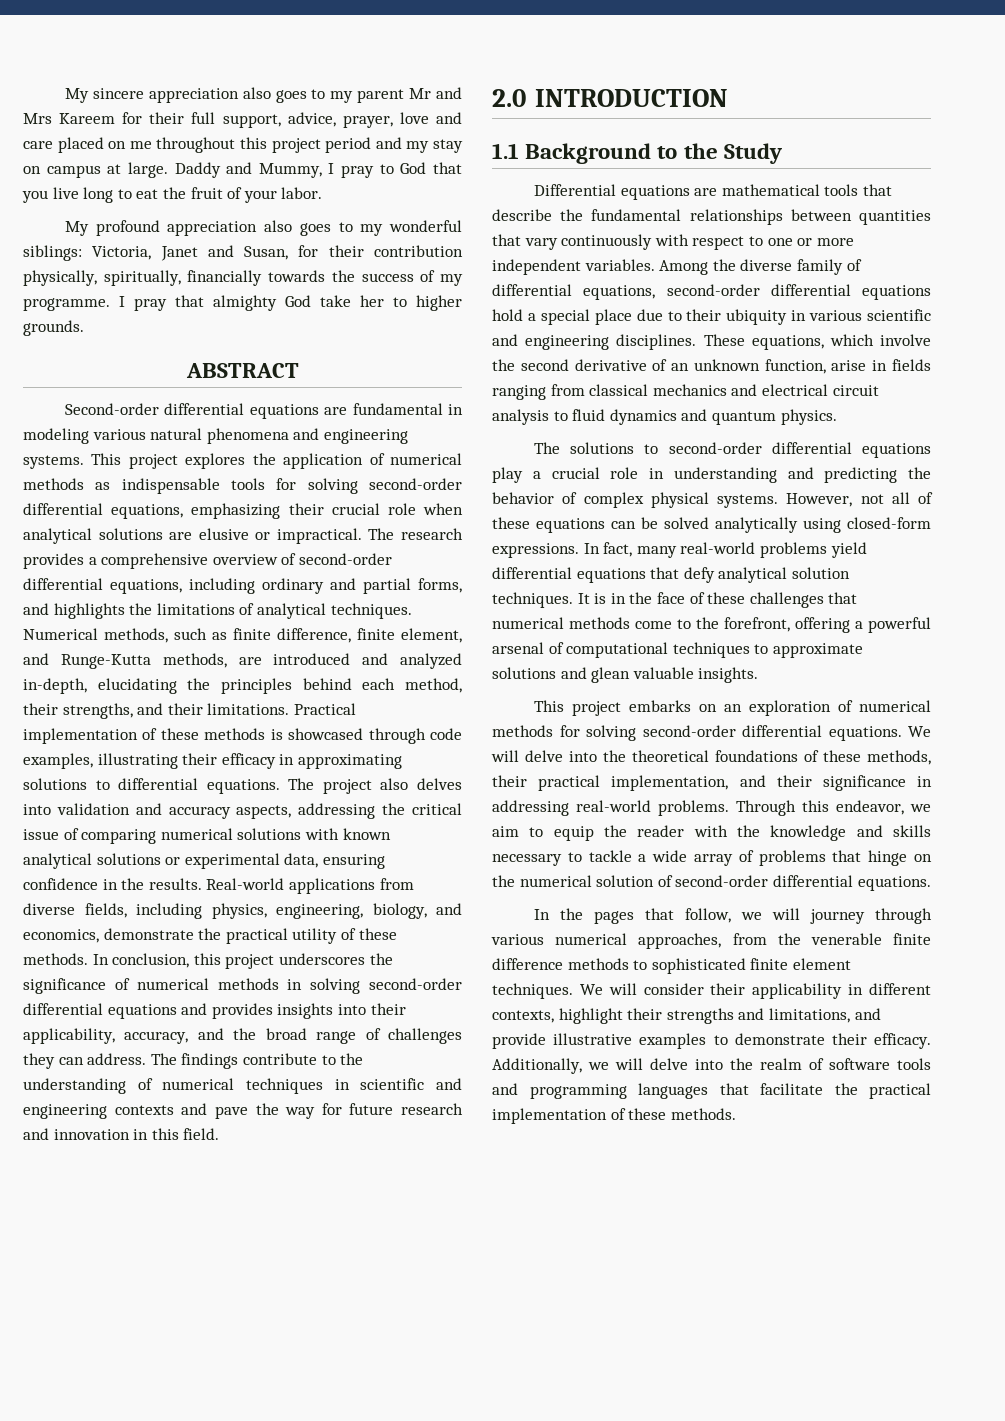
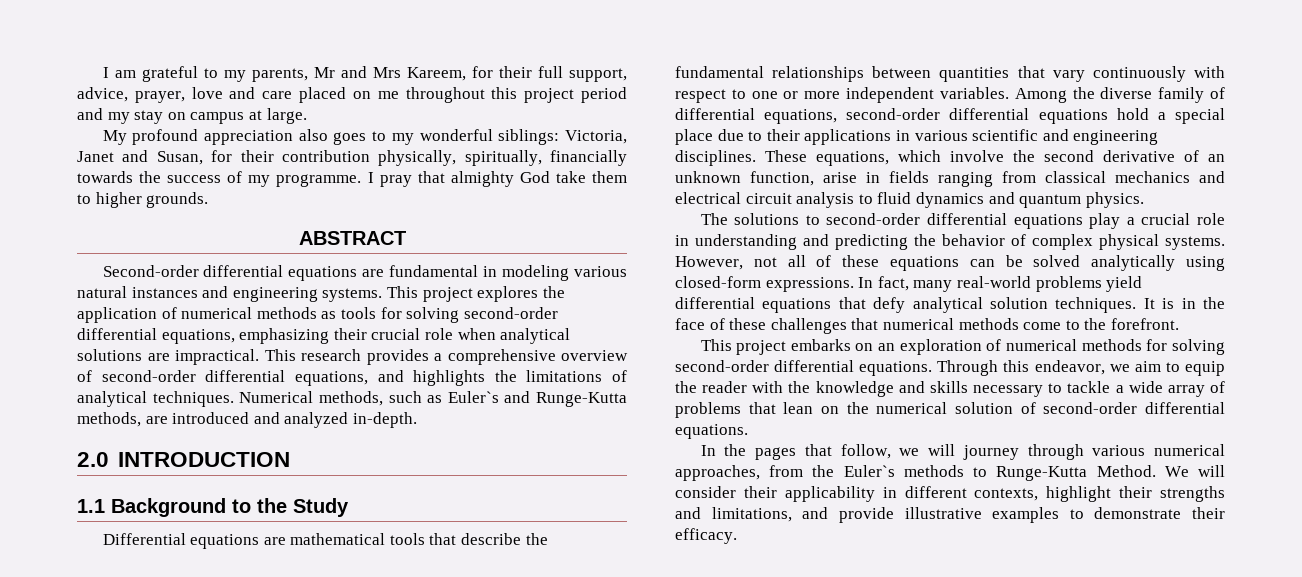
[65,87,405,103] My sincere appreciation also goes to my parent -> [102,66,308,82] I am grateful to my parents,
[59,113,116,124] Kareem -> [406,67,466,81] Kareem,
[174,162,462,178] [22,187,323,203] Daddy and Mummy, I pray to God that you live long to eat the fruit of your labor. -> (307, 116) none
[360,295,384,307] her -> [591,171,627,183] them
[206,428,289,444] phenomena -> [131,287,198,298] instances
[121,478,220,494] indispensable -> (337, 315) none
[198,528,395,544] elusive or impractical. The -> [175,349,296,365] impractical. This
[189,578,462,594] including ordinary and partial forms, -> (368, 378) none
[233,628,462,643] finite difference, finite element, -> [447,391,499,403] Euler`s
[23,678,463,694] [23,703,356,719] [23,728,462,744] [23,753,402,769] [23,778,462,794] [23,803,462,819] [23,828,391,844] [23,853,385,869] [23,878,414,894] [23,903,462,919] [23,928,397,944] [23,953,393,969] [23,978,462,994] [23,1003,406,1019] [23,1028,462,1044] [23,1053,364,1069] [23,1078,463,1094] [23,1103,463,1119] [23,1128,220,1140] in-depth, elucidating the principles behind each method, their strengths, and their limitations. Practical implementation of these methods is showcased through code examples, illustrating their efficacy in approximating solutions to differential equations. The project also delves into validation and accuracy aspects, addressing the critical issue of comparing numerical solutions with known analytical solutions or experimental data, ensuring confidence in the results. Real-world applications from diverse fields, including physics, engineering, biology, and economics, demonstrate the practical utility of these methods. In conclusion, this project underscores the significance of numerical methods in solving second-order differential equations and provides insights into their applicability, accuracy, and the broad range of challenges they can address. The findings contribute to the understanding of numerical techniques in scientific and engineering contexts and pave the way for future research and innovation in this field. -> [352,412,417,428] in-depth.
[726,309,788,325] ubiquity -> [804,129,892,145] applications
[724,617,931,633] [492,642,863,658] [492,667,759,683] forefront, offering a powerful arsenal of computational techniques to approximate solutions and glean valuable insights. -> [1110,318,1179,330] forefront.
[908,726,931,737] [491,750,931,765] [492,775,932,791] [492,800,729,816] We will delve into the theoretical foundations of these methods, their practical implementation, and their significance in addressing real-world problems. -> (933, 368) none
[868,850,908,866] hinge -> [783,402,814,414] lean
[810,933,931,945] [492,958,851,974] [492,983,573,999] venerable finite difference methods to sophisticated finite element techniques. -> [843,465,1156,481] Euler`s methods to Runge-Kutta Method.
[492,1058,931,1074] [492,1083,931,1099] [492,1108,736,1124] Additionally, we will delve into the realm of software tools and programming languages that facilitate the practical implementation of these methods. -> (737, 536) none

